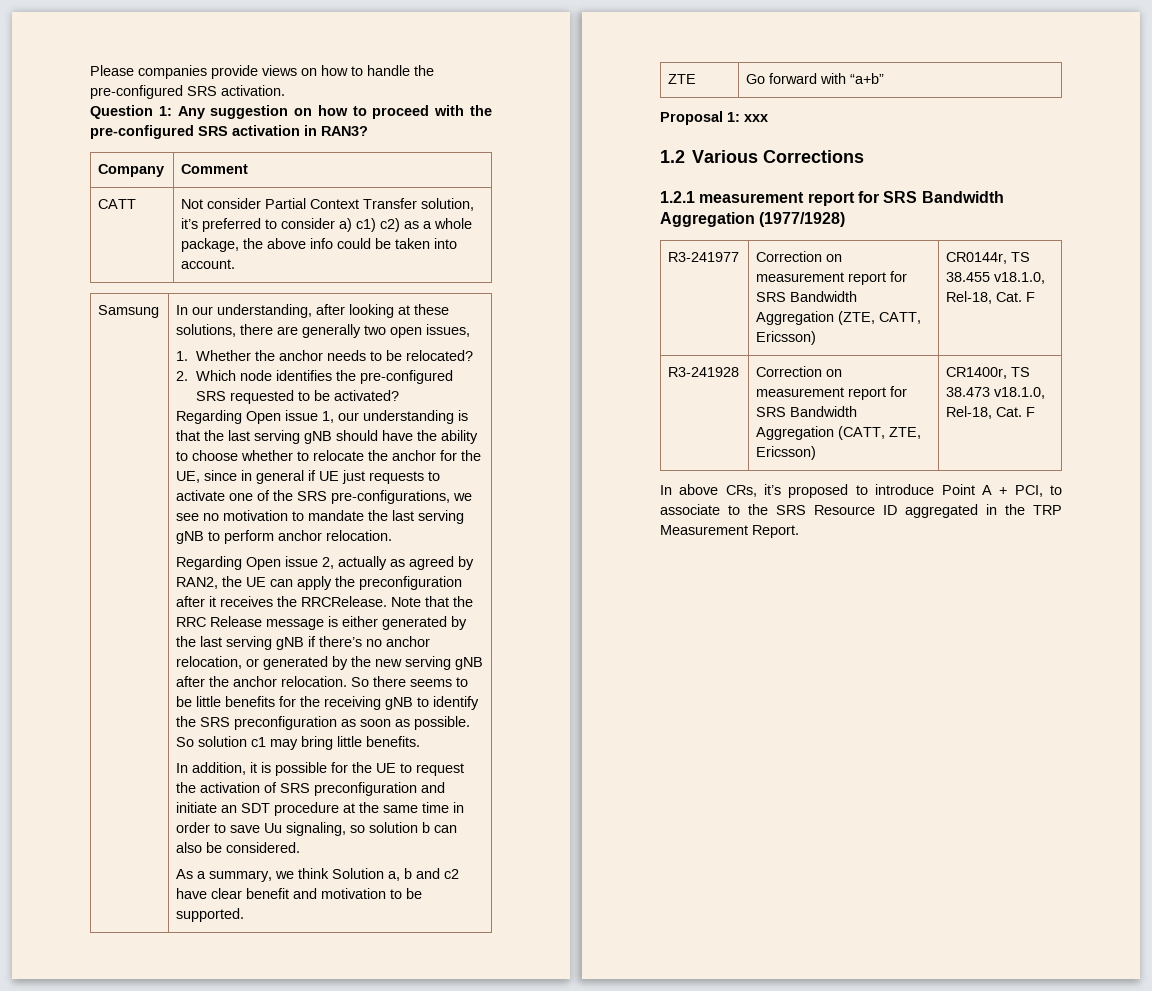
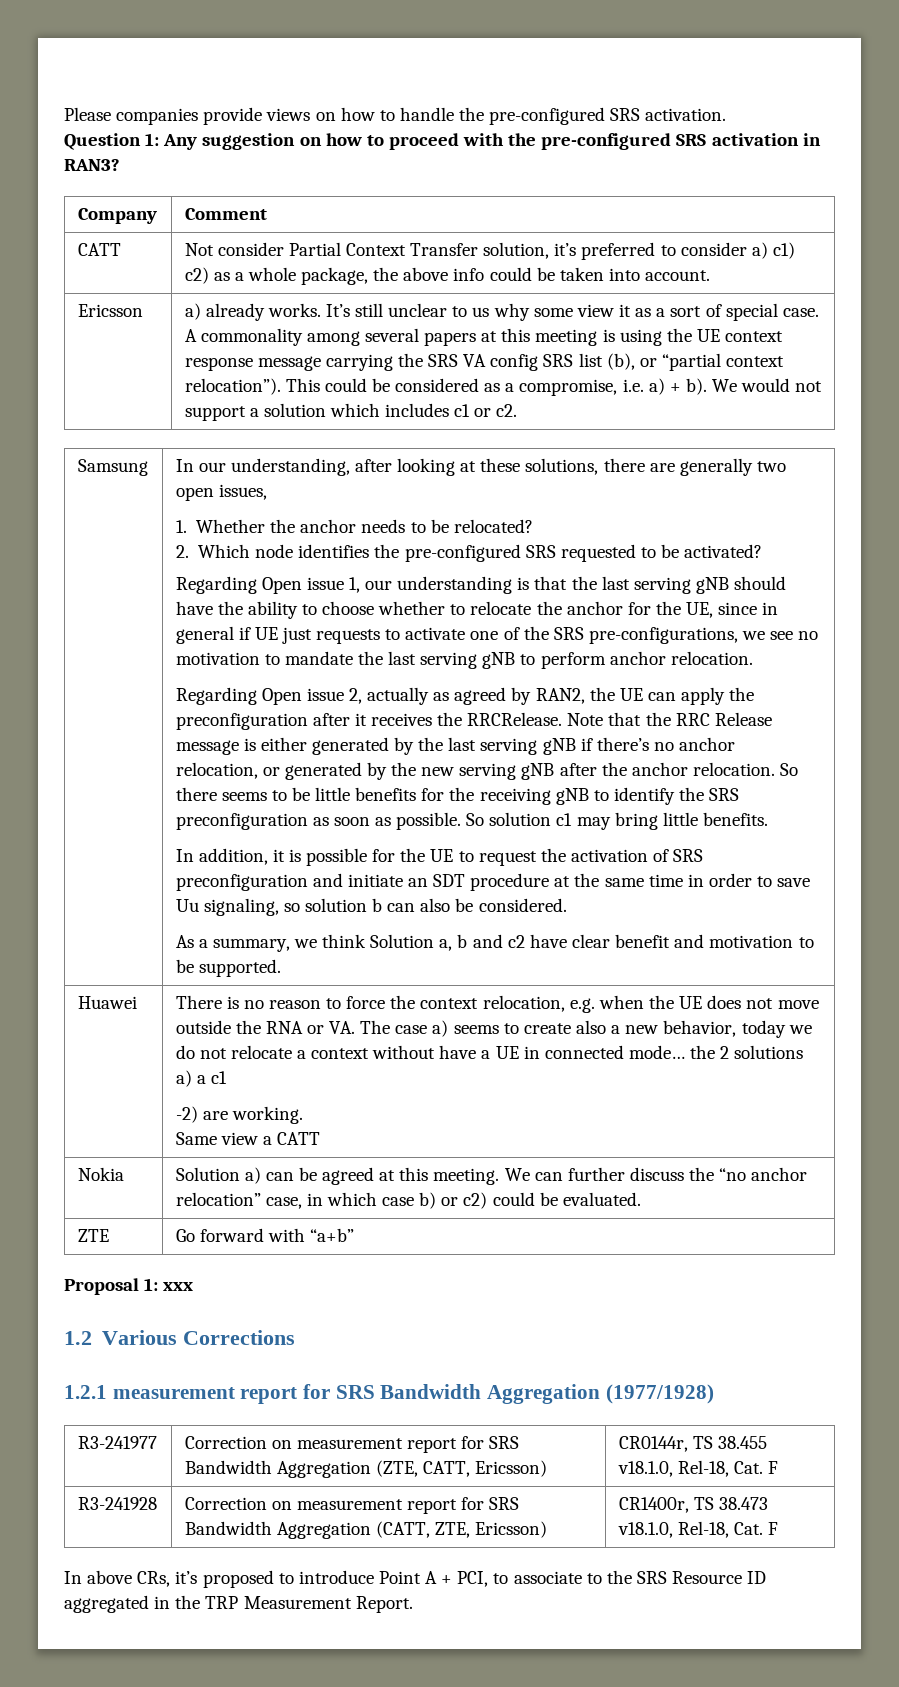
(236, 264) none -> [77,304,143,317] [184,303,819,321] [184,328,784,346] [184,353,785,371] [184,378,823,396] [184,403,518,421] // Ericsson | a) already works. It’s still unclear to us why some view it as a sort of special case. A commonality among several papers at this meeting is using the UE context response message carrying the SRS VA config SRS list (b), or “partial context relocation”). This could be considered as a compromise, i.e. a) + b). We would not support a solution which includes c1 or c2.
(245, 915) none -> [77,996,137,1009] [175,995,819,1013] [175,1020,812,1038] [175,1045,804,1059] [175,1070,227,1087] [175,1106,303,1124] [175,1132,320,1145] [77,1167,124,1181] [175,1167,808,1185] [175,1192,641,1209] // Huawei | There is no reason to force the context relocation, e.g. when the UE does not move outside the RNA or VA. The case a) seems to create also a new behavior, today we do not relocate a context without have a UE in connected mode… the 2 solutions a) a c1 // -2) are working. // Same view a CATT // Nokia | Solution a) can be agreed at this meeting. We can further discuss the “no anchor relocation” case, in which case b) or c2) could be evaluated.

